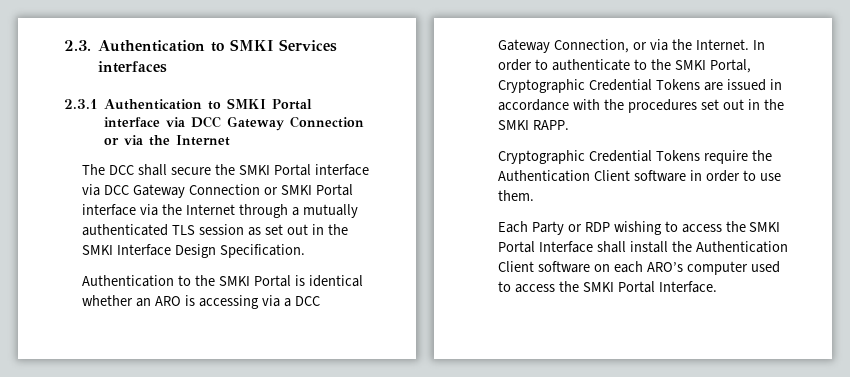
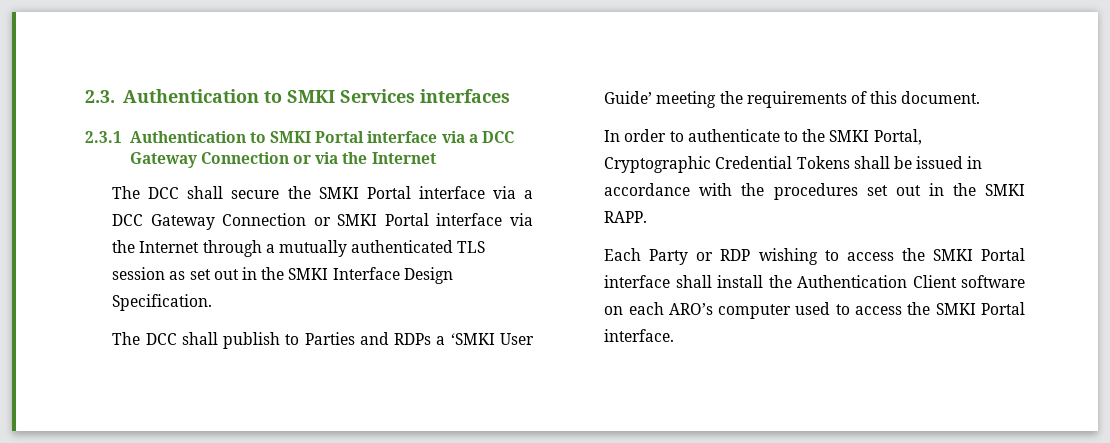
(186, 122) none -> [468,134,478,143] a
(101, 190) none -> [524,190,534,199] a
[82,275,363,287] [82,295,320,309] [498,39,749,53] Authentication to the SMKI Portal is identical whether an ARO is accessing via a DCC Gateway Connection, or via the Internet. -> [112,332,534,349] [604,91,981,108] The DCC shall publish to Parties and RDPs a ‘SMKI User Guide’ meeting the requirements of this document. //
[703,82,723,91] are -> [853,156,912,169] shall be
[498,150,772,164] [498,170,781,182] [498,190,535,201] // Cryptographic Credential Tokens require the Authentication Client software in order to use them. -> (648, 217) none
[539,241,594,253] Interface -> [604,275,671,288] interface
[658,281,717,293] Interface. -> [604,329,675,342] interface.

